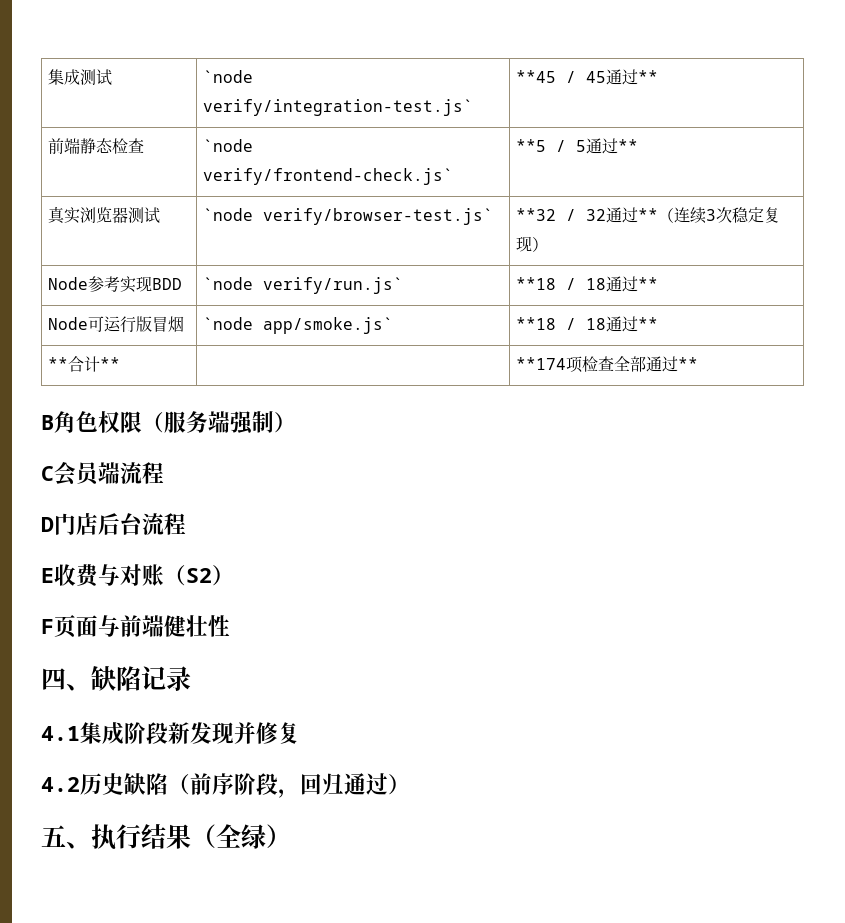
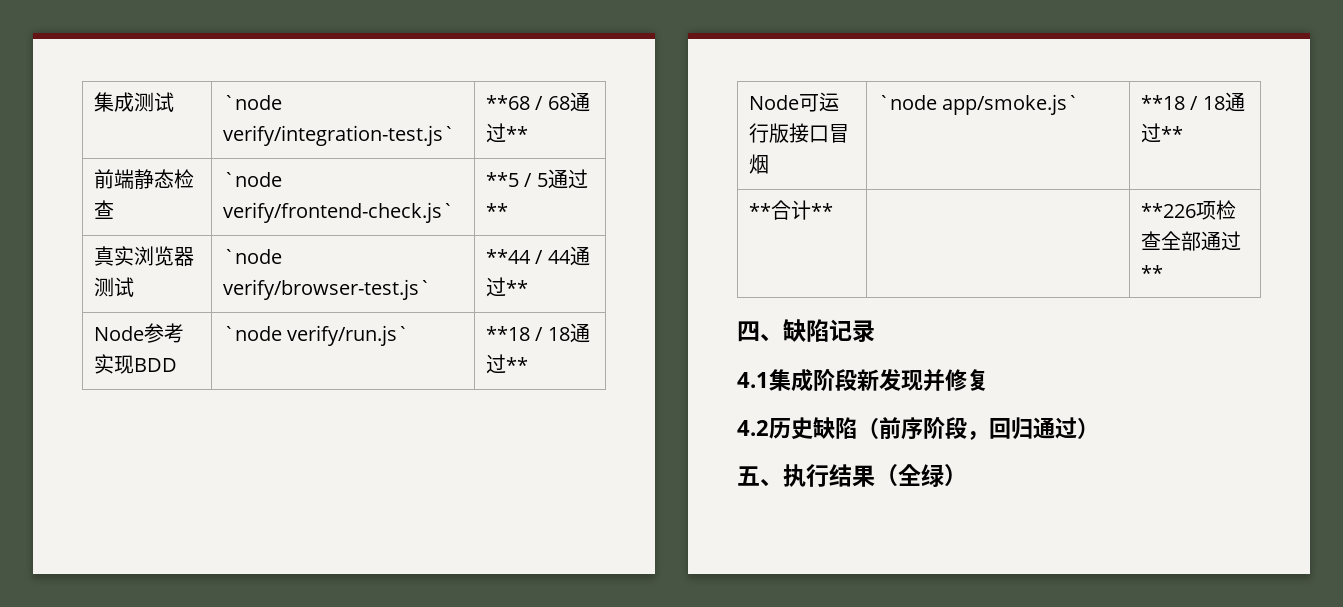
[515,70,606,83] **45 / 45 -> [486,95,570,110] **68 / 68
[515,207,780,224] [515,236,548,252] **32 / 32通过**（连续3次稳定复现） -> [486,246,590,266] [486,277,529,297] **44 / 44通过**
(152, 324) none -> [789,123,830,143] 接口
[515,357,566,370] **174 -> [1141,203,1197,218] **226
[41,411,296,435] [41,462,164,486] [41,513,186,535] [41,564,234,587] [41,615,230,638] // B角色权限（服务端强制） // C会员端流程 // D门店后台流程 // E收费与对账（S2） // F页面与前端健壮性 -> (1164, 272) none

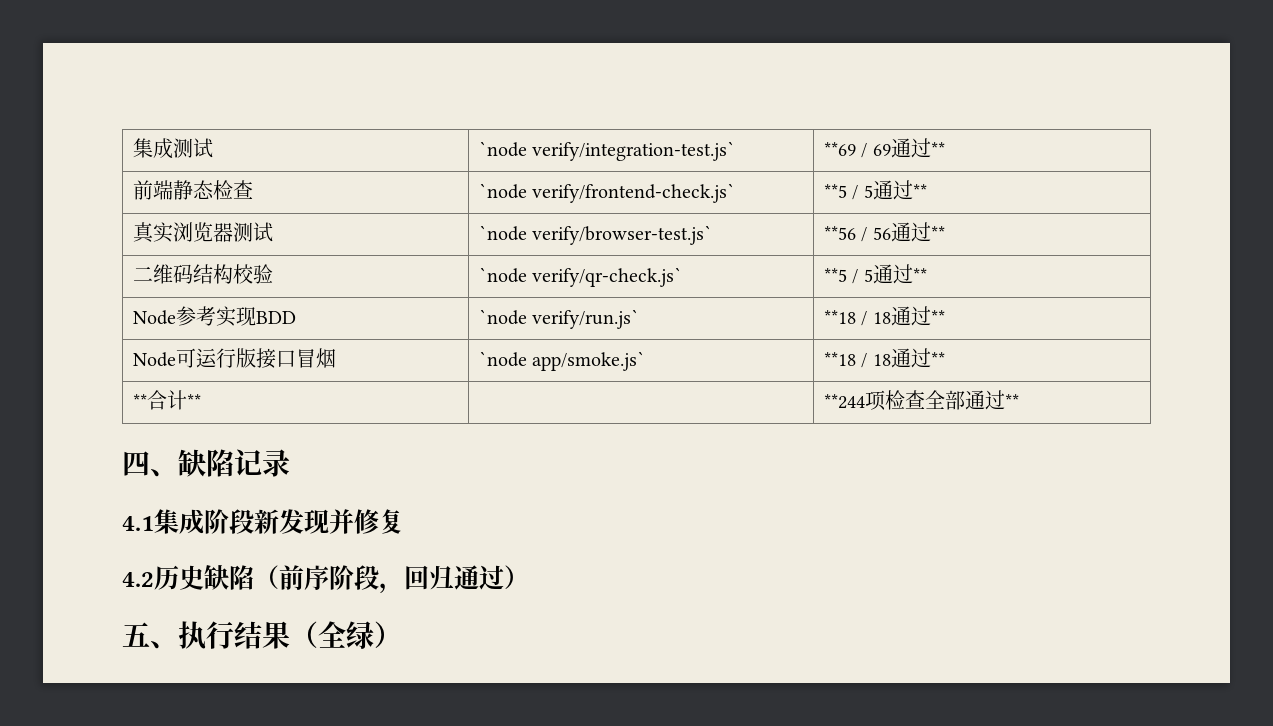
[486,95,570,110] **68 / 68 -> [824,142,891,158] **69 / 69
[486,249,571,264] **44 / 44 -> [824,222,945,242] [133,264,274,284] [479,267,683,287] [824,268,873,284] **56 / 56通过** // 二维码结构校验 | `node verify/qr-check.js` | **5 / 5
[1141,203,1197,218] **226 -> [824,394,866,409] **244

